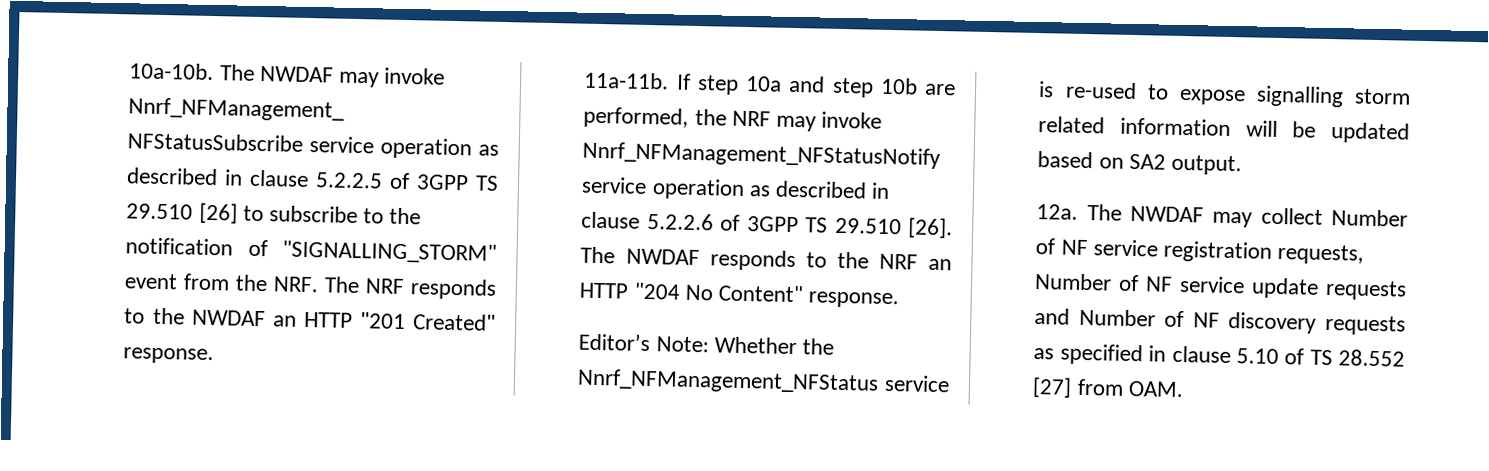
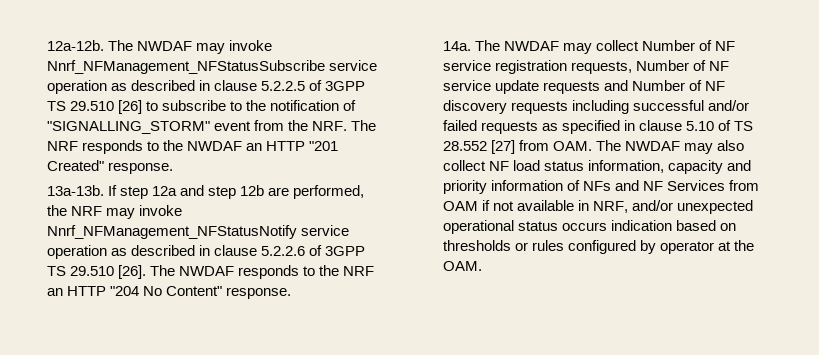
[129,62,215,81] 10a-10b. -> [46,40,104,51] 12a-12b.
[584,71,670,90] 11a-11b. -> [46,185,104,196] 13a-13b.
[745,76,783,92] 10a -> [151,186,177,196] 12a
[879,77,918,95] 10b -> [239,185,264,196] 12b
[578,332,835,355] [577,368,950,395] [1038,81,1411,108] [1038,116,1410,144] [1037,151,1243,176] [1036,204,1079,220] Editor’s Note: Whether the Nnrf_NFManagement_NFStatus service is re-used to expose signalling storm related information will be updated based on SA2 output. // 12a. -> [442,41,471,51] 14a.
(1406, 325) none -> [571,100,749,114] [442,120,538,134] including successful and/or failed requests
(1184, 389) none -> [595,140,744,154] [442,160,751,174] [442,180,759,194] [442,200,753,214] [442,220,736,234] [442,240,754,254] [442,261,482,271] The NWDAF may also collect NF load status information, capacity and priority information of NFs and NF Services from OAM if not available in NRF, and/or unexpected operational status occurs indication based on thresholds or rules configured by operator at the OAM.

